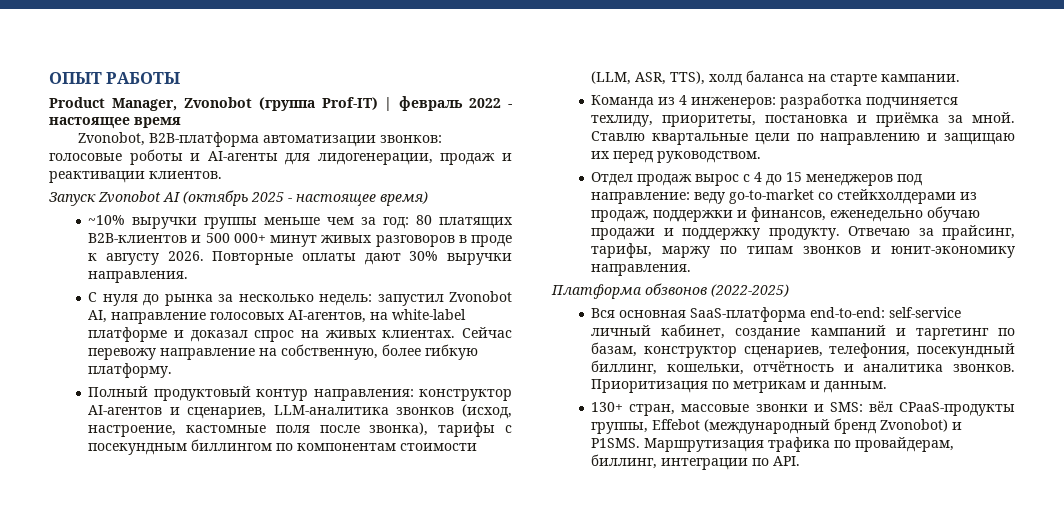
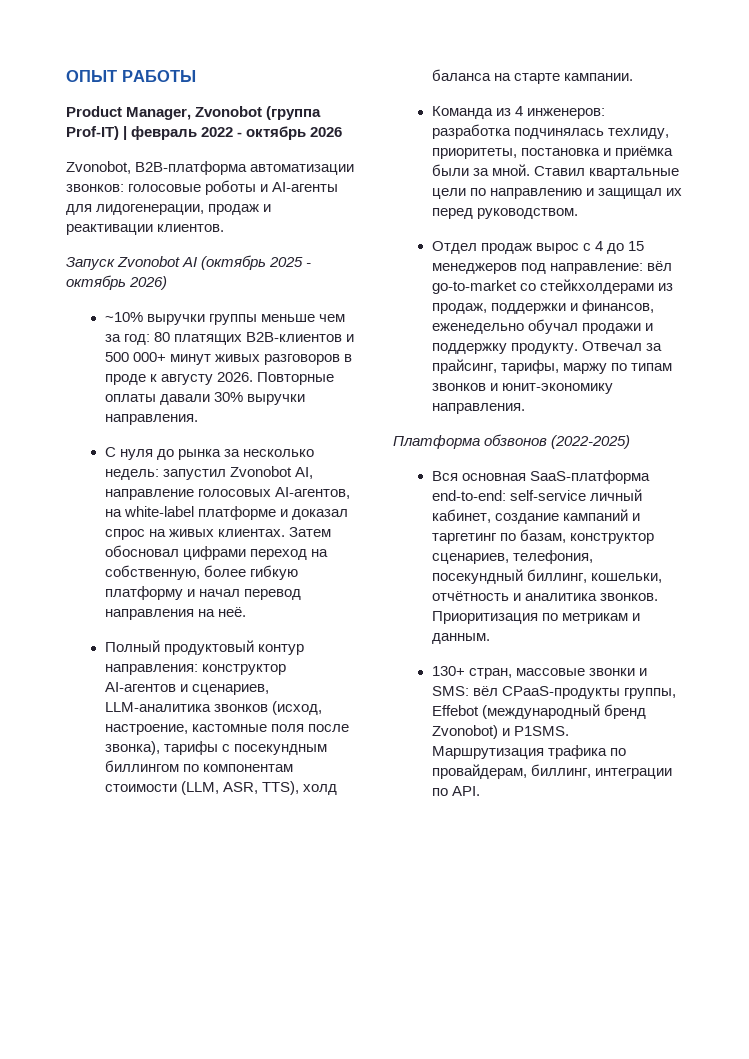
[49,117,181,129] настоящее время -> [246,126,343,140] октябрь 2026
[296,191,428,206] настоящее время) -> [66,275,168,290] октябрь 2026)
[364,253,401,265] дают -> [159,394,210,405] давали
[462,327,512,338] [88,344,479,360] [88,363,173,378] Сейчас перевожу направление на собственную, более гибкую платформу. -> [288,527,331,537] [104,545,328,560] [104,565,298,580] [104,586,301,600] [104,607,246,620] Затем обосновал цифрами переход на собственную, более гибкую платформу и начал перевод направления на неё.
[866,97,959,109] подчиняется -> [513,128,604,139] подчинялась
(940, 119) none -> [431,164,469,176] были
[591,131,646,141] Ставлю -> [533,166,585,176] Ставил
[944,133,1015,145] защищаю -> [597,188,662,199] защищал
[694,192,726,204] веду -> [646,261,672,271] вёл
[927,206,981,222] обучаю -> [527,319,578,334] обучал
[848,226,911,236] Отвечаю -> [581,341,642,351] Отвечал

